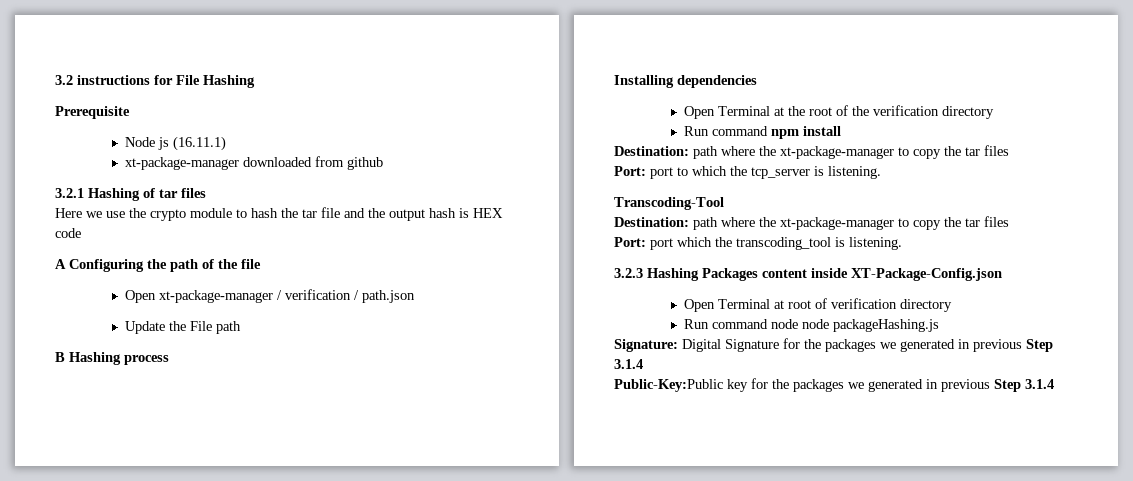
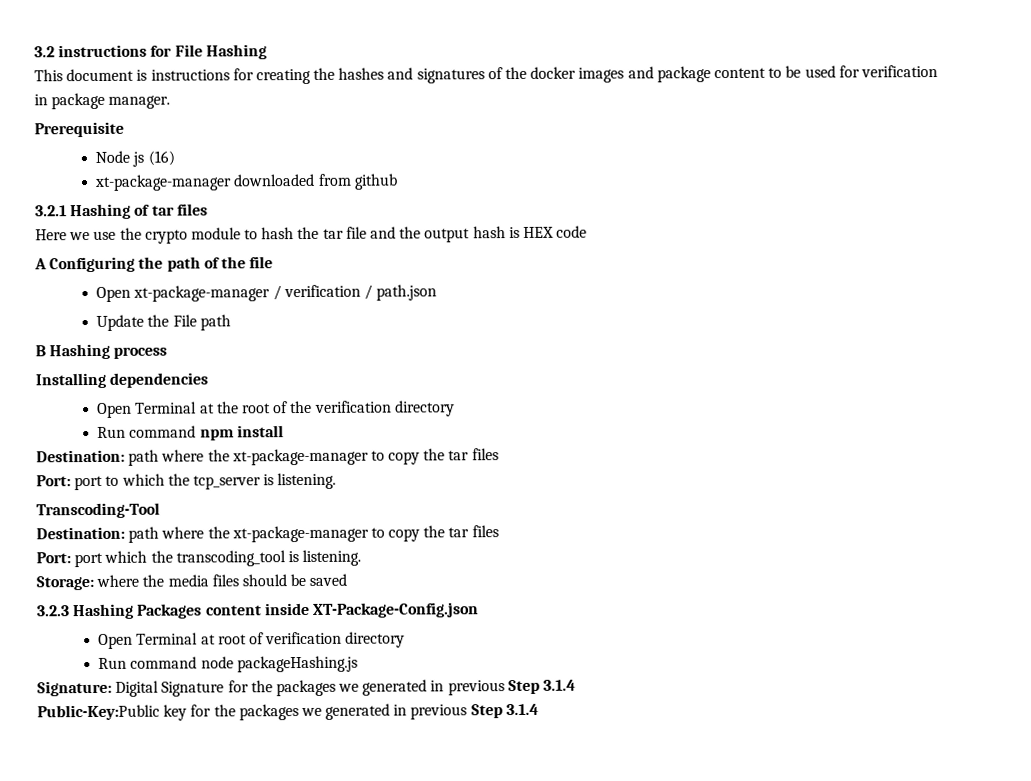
(255, 81) none -> [34,65,938,85] [34,92,171,110] // This document is instructions for creating the hashes and signatures of the docker images and package content to be used for verification in package manager.
[172,136,226,151] (16.11.1) -> [147,150,175,166] (16)
(902, 243) none -> [36,573,348,591] // Storage: where the media files should be saved
[801,319,829,329] node -> (234, 662) none

